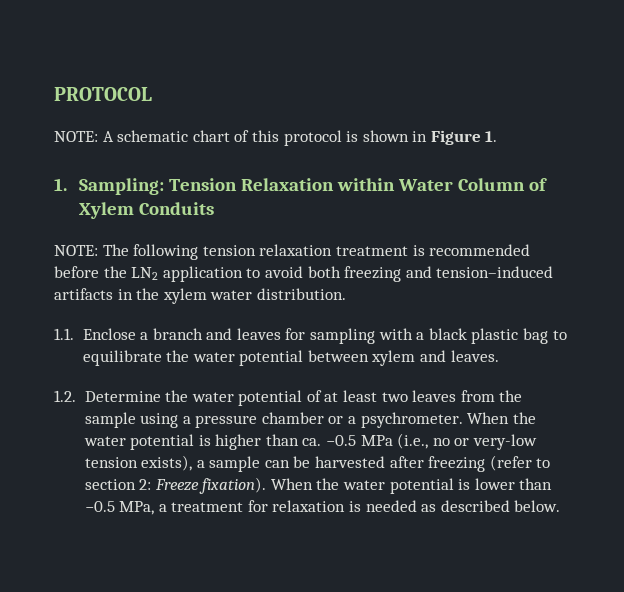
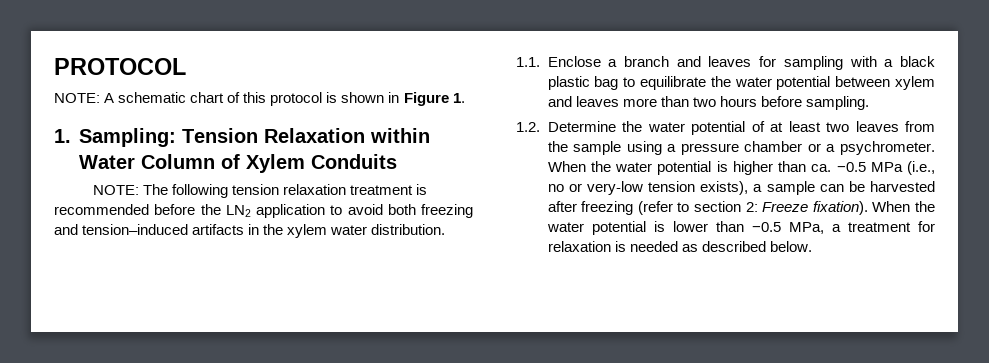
[450,350,499,362] leaves. -> [575,96,869,110] leaves more than two hours before sampling.

